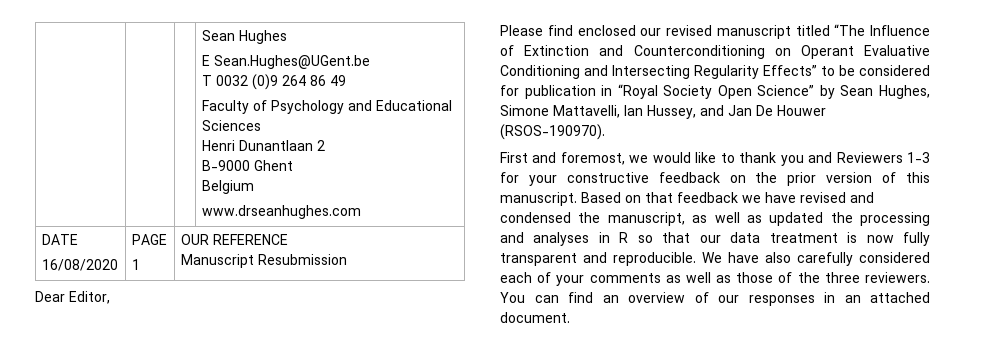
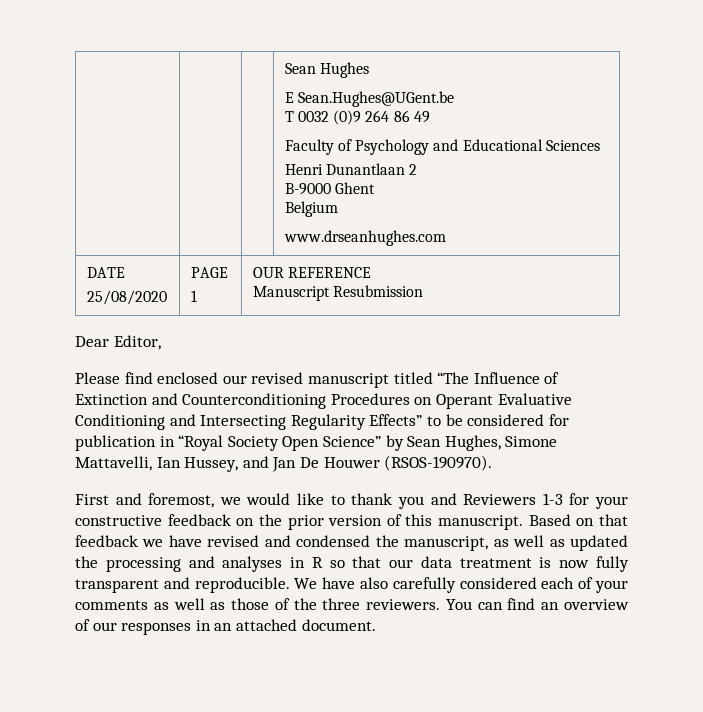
[41,259,118,271] 16/08/2020 -> [86,290,167,305] 25/08/2020
(765, 52) none -> [330,393,410,405] Procedures

